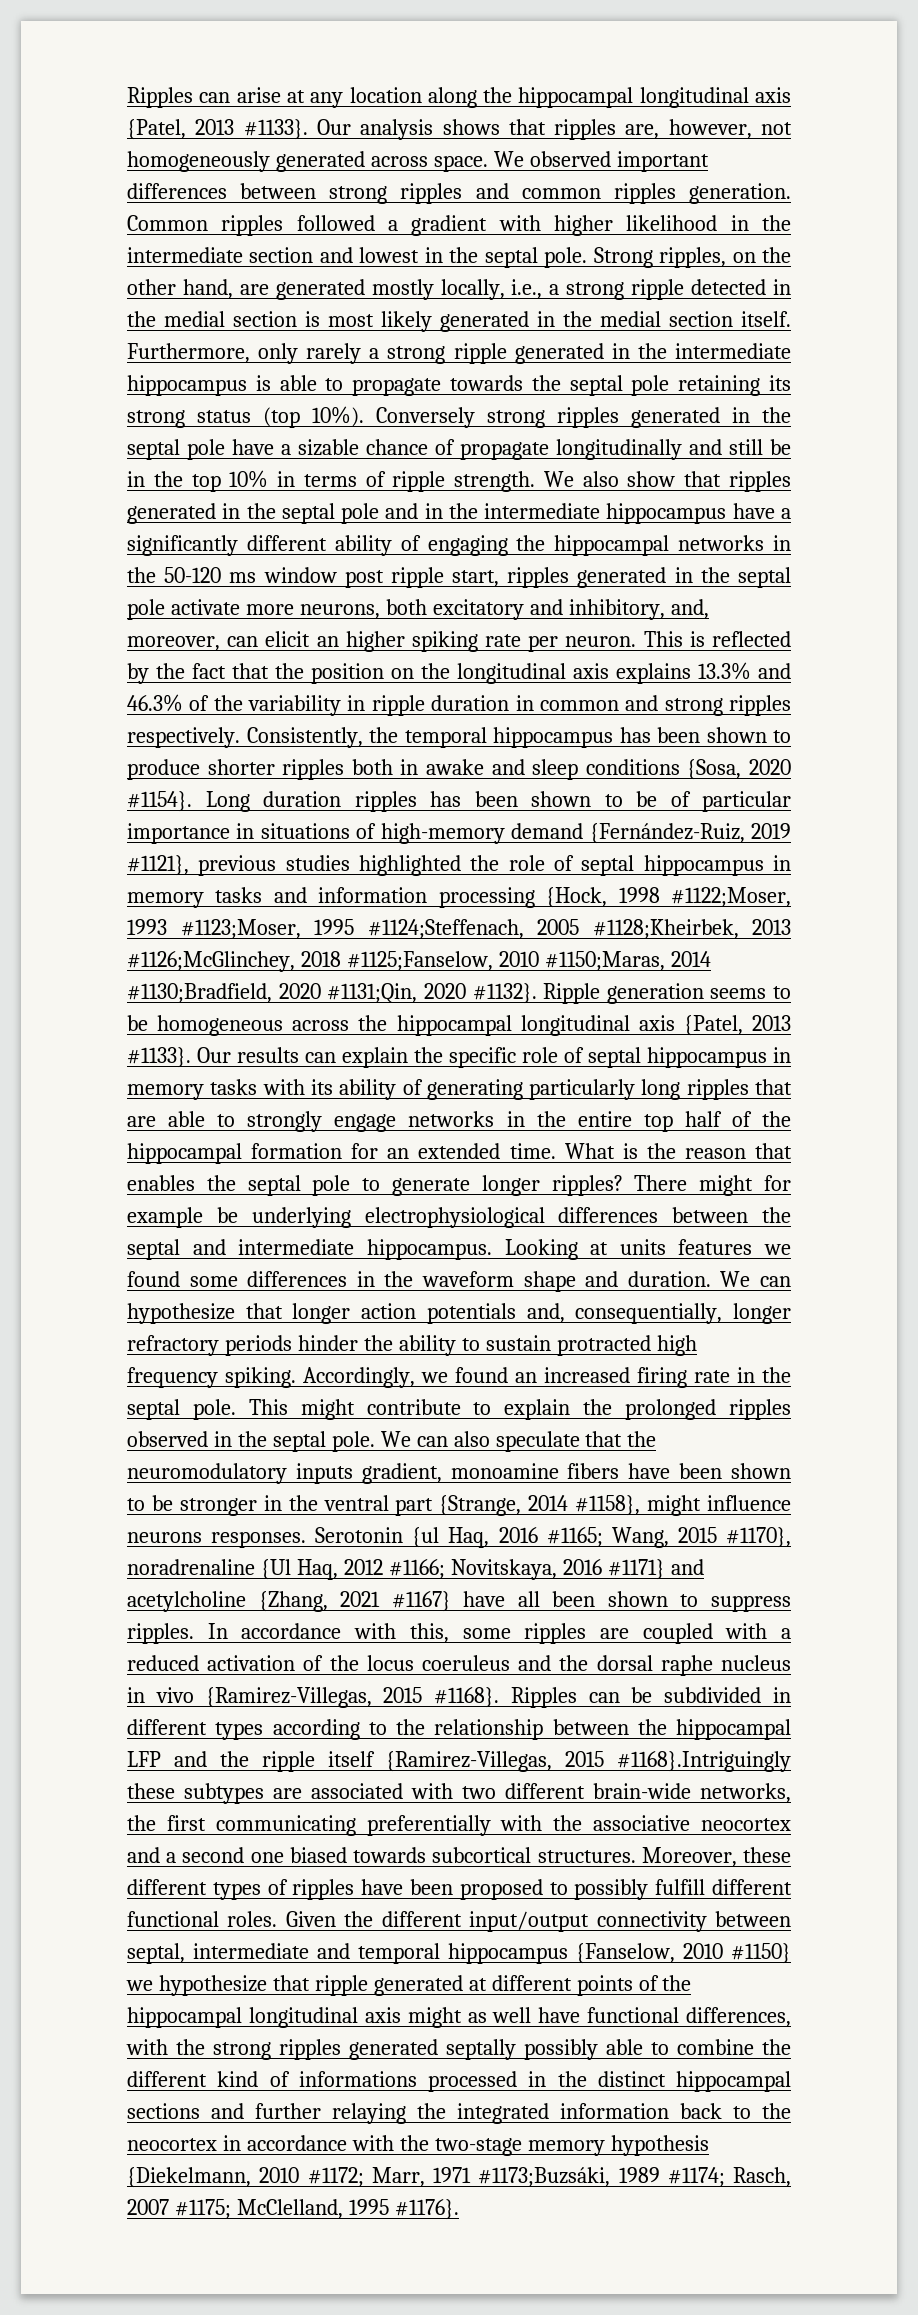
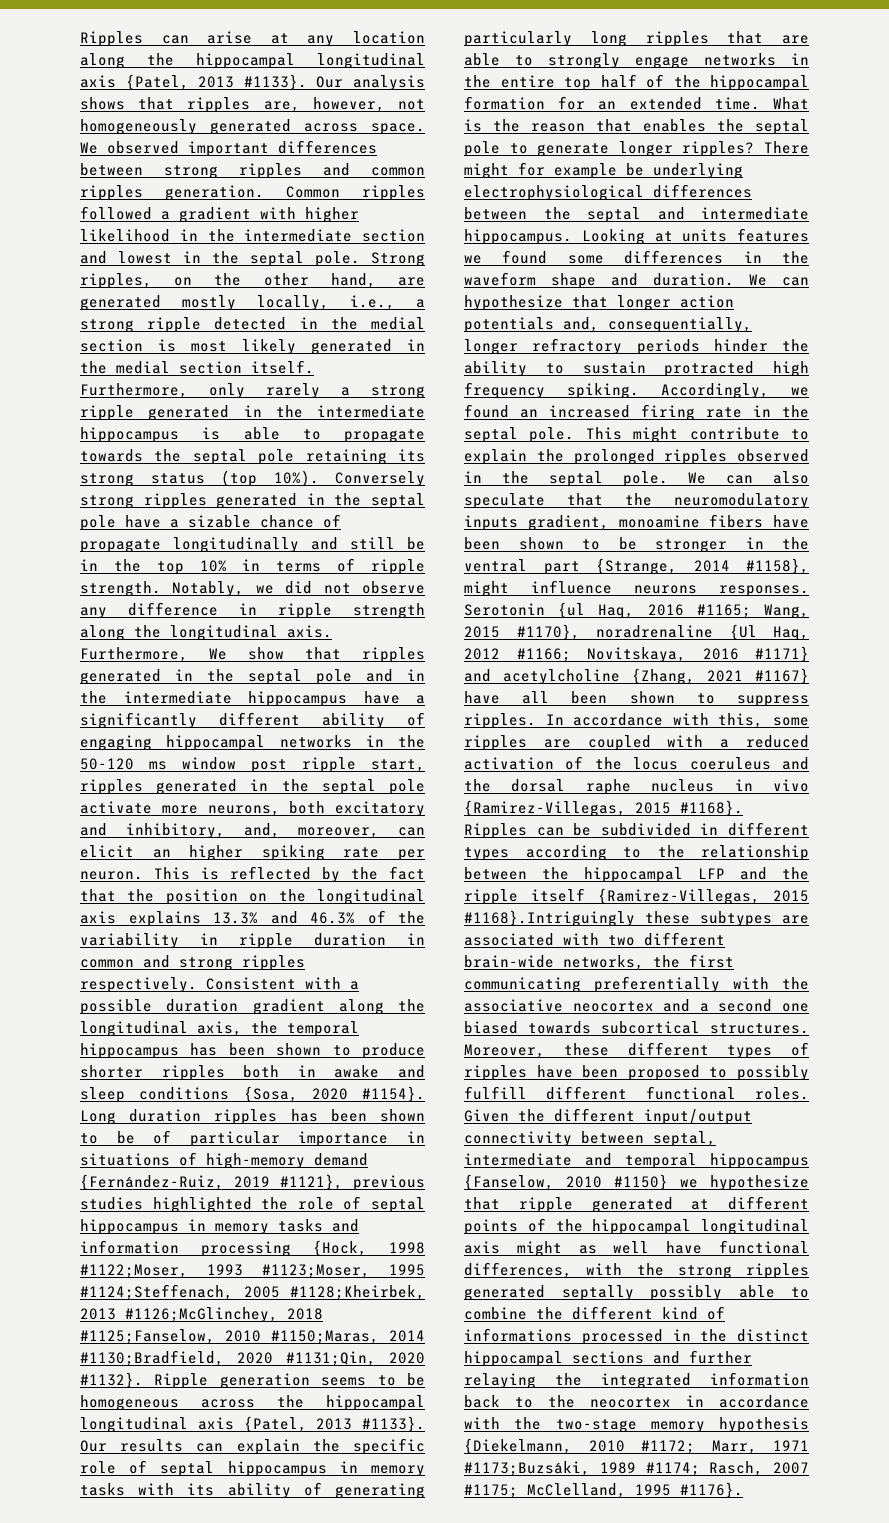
[543,471,619,487] We also -> [172,581,425,597] [80,602,425,619] [80,625,332,641] [80,647,227,662] Notably, we did not observe any difference in ripple strength along the longitudinal axis. Furthermore, We
[516,535,546,551] the -> (152, 743) none
[246,727,363,748] Consistently, -> [206,977,359,990] [80,999,425,1015] [80,1021,242,1037] Consistent with a possible duration gradient along the longitudinal axis,

